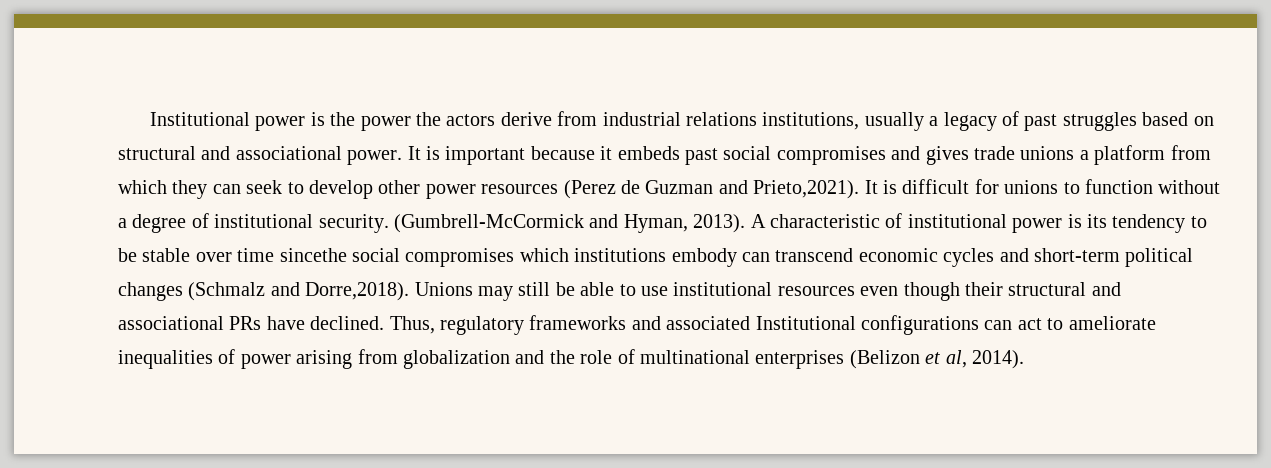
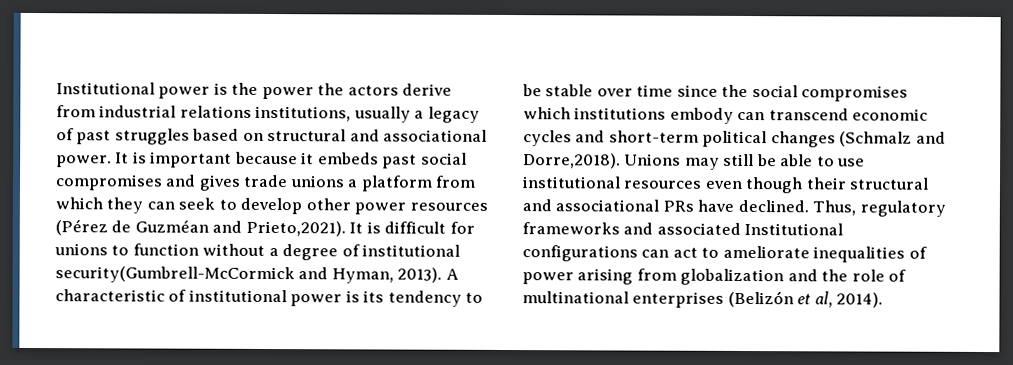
[563,180,714,199] (Perez de Guzman -> [55,219,209,236] (Pérez de Guzméan
[318,214,584,233] security. (Gumbrell-McCormick -> [55,266,295,284] security(Gumbrell-McCormick
[279,248,347,262] sincethe -> [676,84,749,98] since the
[849,350,920,369] (Belizon -> [727,290,794,308] (Belizón

